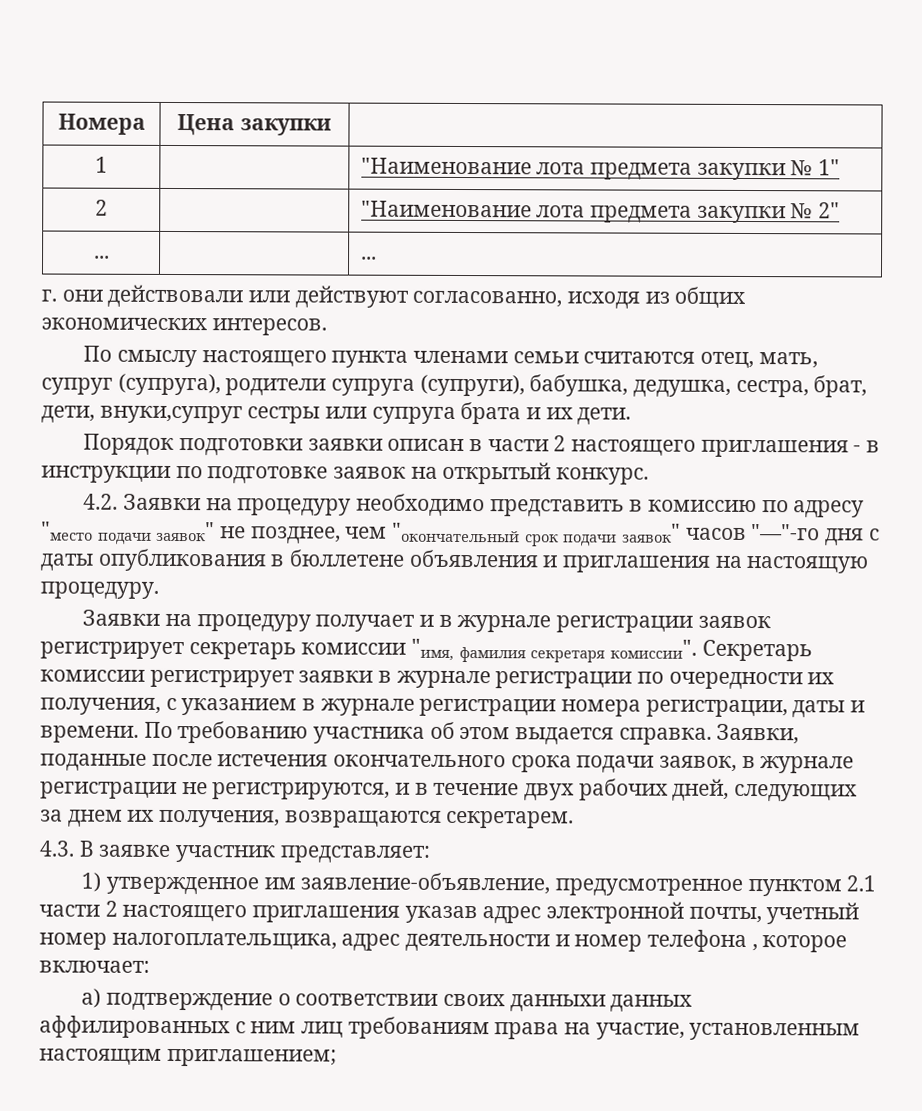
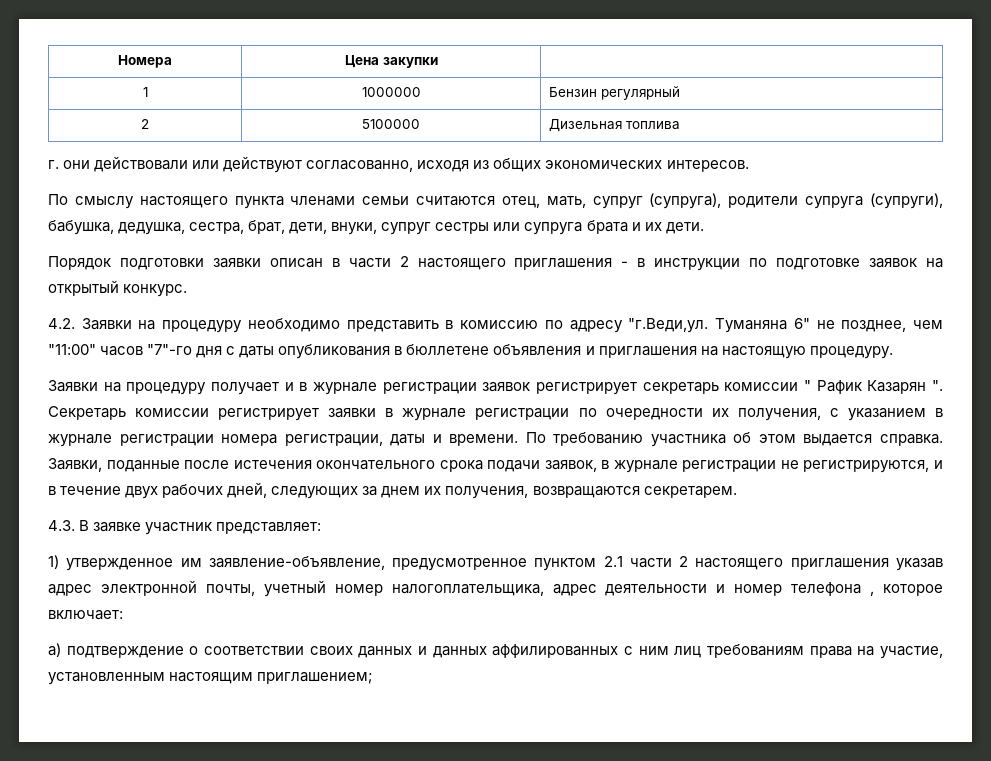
[360,157,841,181] [95,199,108,216] [360,200,841,224] [93,255,110,259] [360,256,377,260] | "Наименование лота предмета закупки № 1" // 2 | | "Наименование лота предмета закупки № 2" // ... | | ... -> [361,87,421,97] [548,86,680,100] [141,119,149,129] [362,119,420,129] [548,119,680,132] 1000000 | Бензин регулярный // 2 | 5100000 | Дизельная топлива
[99,405,243,424] внуки,супруг -> [331,222,432,235] внуки, супруг
[41,521,821,547] "место подачи заявок" не позднее, чем "окончательный срок подачи заявок" часов "—"-го -> [628,318,944,333] [48,344,193,356] "г.Веди,ул. Туманяна 6" не позднее, чем "11:00" часов "7"-го
[411,638,698,663] "имя, фамилия секретаря комиссии". -> [803,380,943,394] " Рафик Казарян ".
[509,994,606,1012] данныхи -> [358,646,427,658] данных и

